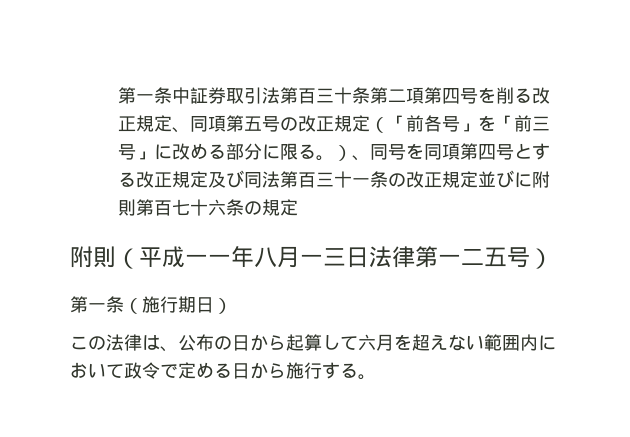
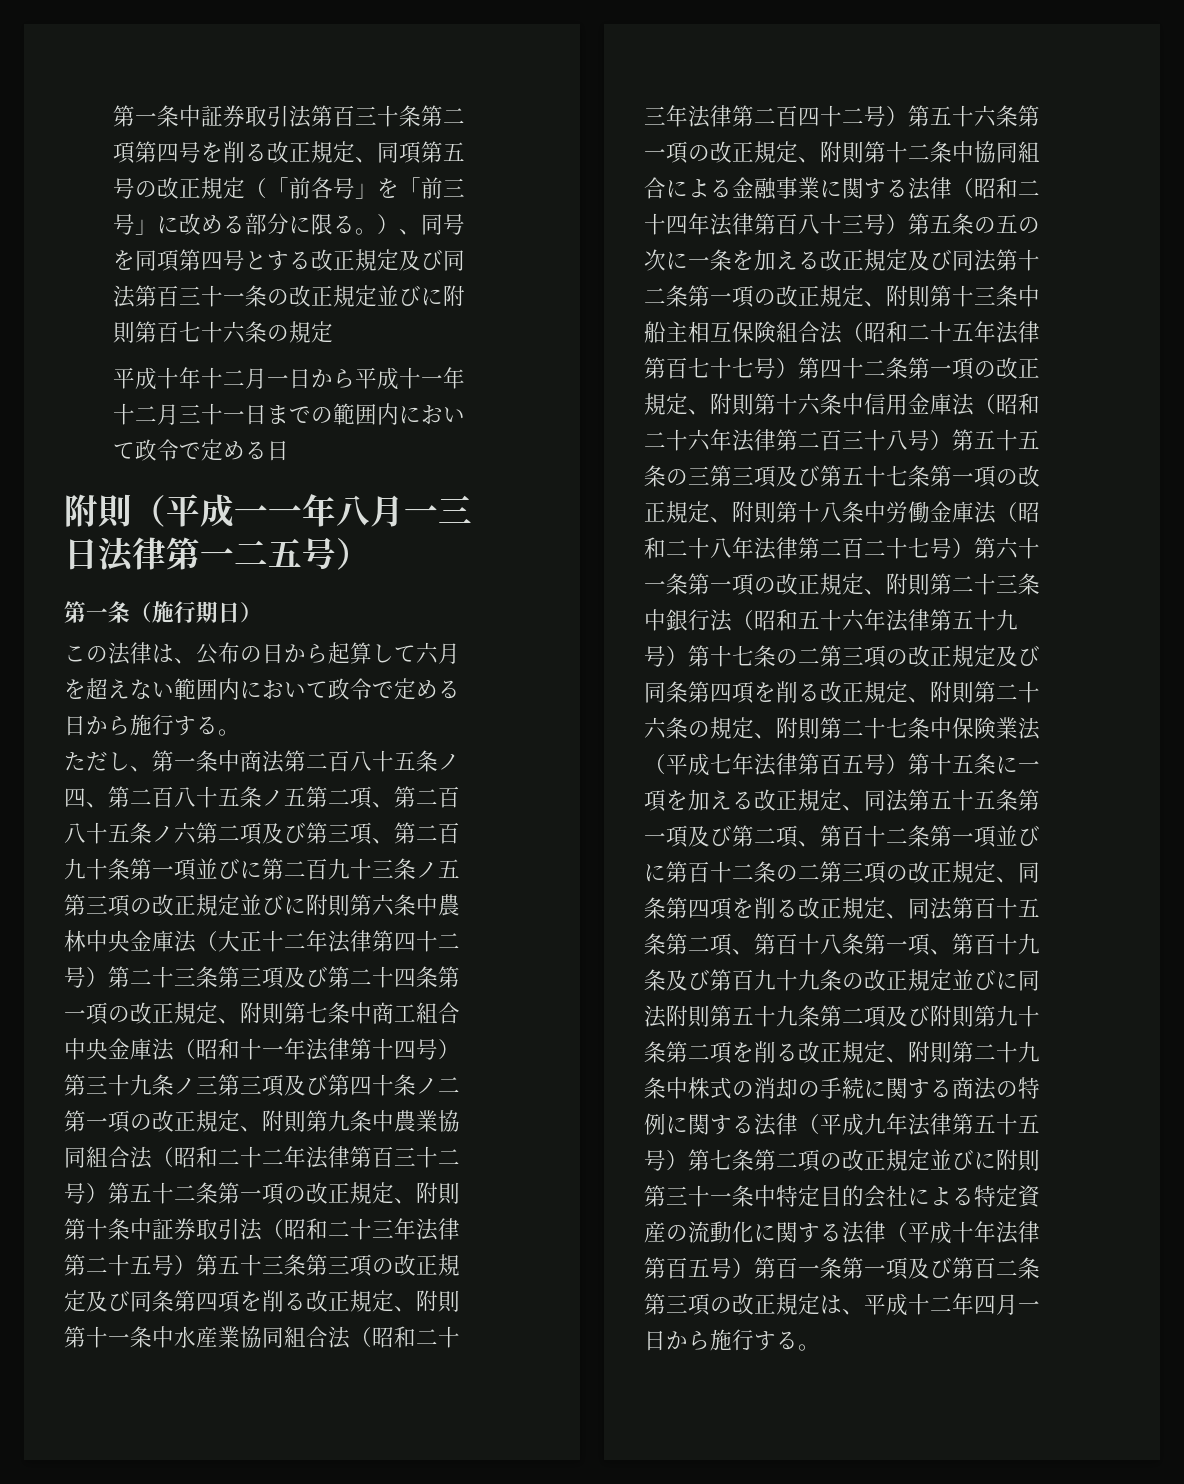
(298, 207) none -> [112,367,465,390] [112,403,465,425] [112,439,289,461] // 平成十年十二月一日から平成十一年十二月三十一日までの範囲内において政令で定める日
(376, 377) none -> [64,750,460,773] [64,786,460,809] [64,822,460,845] [64,858,460,881] [64,894,460,917] [64,930,460,953] [64,966,460,989] [64,1002,460,1025] [64,1038,460,1061] [64,1074,460,1097] [64,1110,460,1133] [64,1146,460,1169] [64,1182,460,1205] [64,1218,460,1241] [64,1254,460,1277] [64,1290,460,1313] [64,1326,460,1349] [644,105,1040,128] [644,141,1040,164] [644,177,1040,200] [644,213,1040,236] [644,249,1040,272] [644,285,1040,308] [644,321,1040,344] [644,357,1040,380] [644,393,1040,416] [644,429,1040,452] [644,465,1040,488] [644,501,1040,524] [644,537,1040,560] [644,573,1040,596] [644,609,1018,632] [644,645,1040,668] [644,681,1040,704] [644,717,1040,740] [644,753,1040,776] [644,789,1040,812] [644,825,1040,848] [644,861,1040,884] [644,897,1040,920] [644,933,1040,956] [644,969,1040,991] [644,1005,1040,1028] [644,1041,1040,1064] [644,1077,1040,1100] [644,1113,1040,1136] [644,1149,1040,1172] [644,1185,1041,1208] [644,1221,1040,1244] [644,1257,1040,1280] [644,1293,1040,1316] [644,1329,820,1351] // ただし、第一条中商法第二百八十五条ノ四、第二百八十五条ノ五第二項、第二百八十五条ノ六第二項及び第三項、第二百九十条第一項並びに第二百九十三条ノ五第三項の改正規定並びに附則第六条中農林中央金庫法（大正十二年法律第四十二号）第二十三条第三項及び第二十四条第一項の改正規定、附則第七条中商工組合中央金庫法（昭和十一年法律第十四号）第三十九条ノ三第三項及び第四十条ノ二第一項の改正規定、附則第九条中農業協同組合法（昭和二十二年法律第百三十二号）第五十二条第一項の改正規定、附則第十条中証券取引法（昭和二十三年法律第二十五号）第五十三条第三項の改正規定及び同条第四項を削る改正規定、附則第十一条中水産業協同組合法（昭和二十三年法律第二百四十二号）第五十六条第一項の改正規定、附則第十二条中協同組合による金融事業に関する法律（昭和二十四年法律第百八十三号）第五条の五の次に一条を加える改正規定及び同法第十二条第一項の改正規定、附則第十三条中船主相互保険組合法（昭和二十五年法律第百七十七号）第四十二条第一項の改正規定、附則第十六条中信用金庫法（昭和二十六年法律第二百三十八号）第五十五条の三第三項及び第五十七条第一項の改正規定、附則第十八条中労働金庫法（昭和二十八年法律第二百二十七号）第六十一条第一項の改正規定、附則第二十三条中銀行法（昭和五十六年法律第五十九号）第十七条の二第三項の改正規定及び同条第四項を削る改正規定、附則第二十六条の規定、附則第二十七条中保険業法（平成七年法律第百五号）第十五条に一項を加える改正規定、同法第五十五条第一項及び第二項、第百十二条第一項並びに第百十二条の二第三項の改正規定、同条第四項を削る改正規定、同法第百十五条第二項、第百十八条第一項、第百十九条及び第百九十九条の改正規定並びに同法附則第五十九条第二項及び附則第九十条第二項を削る改正規定、附則第二十九条中株式の消却の手続に関する商法の特例に関する法律（平成九年法律第五十五号）第七条第二項の改正規定並びに附則第三十一条中特定目的会社による特定資産の流動化に関する法律（平成十年法律第百五号）第百一条第一項及び第百二条第三項の改正規定は、平成十二年四月一日から施行する。

